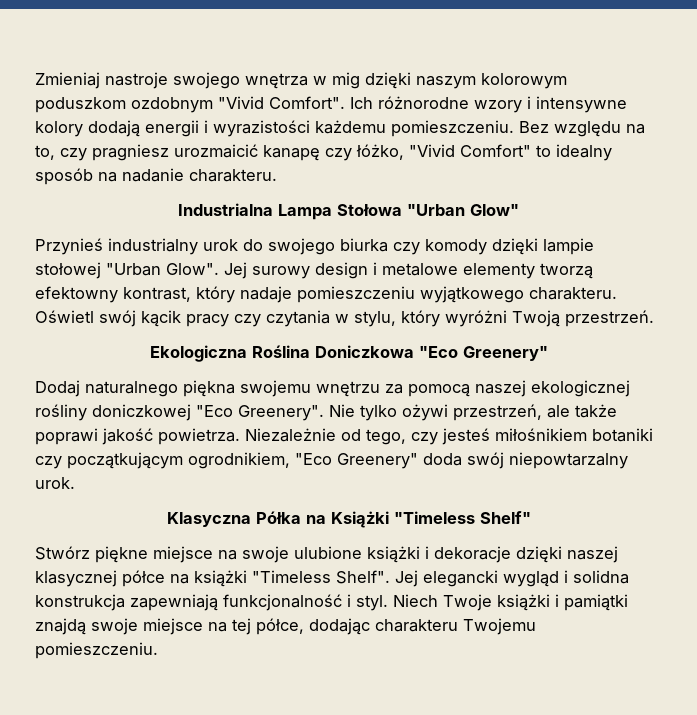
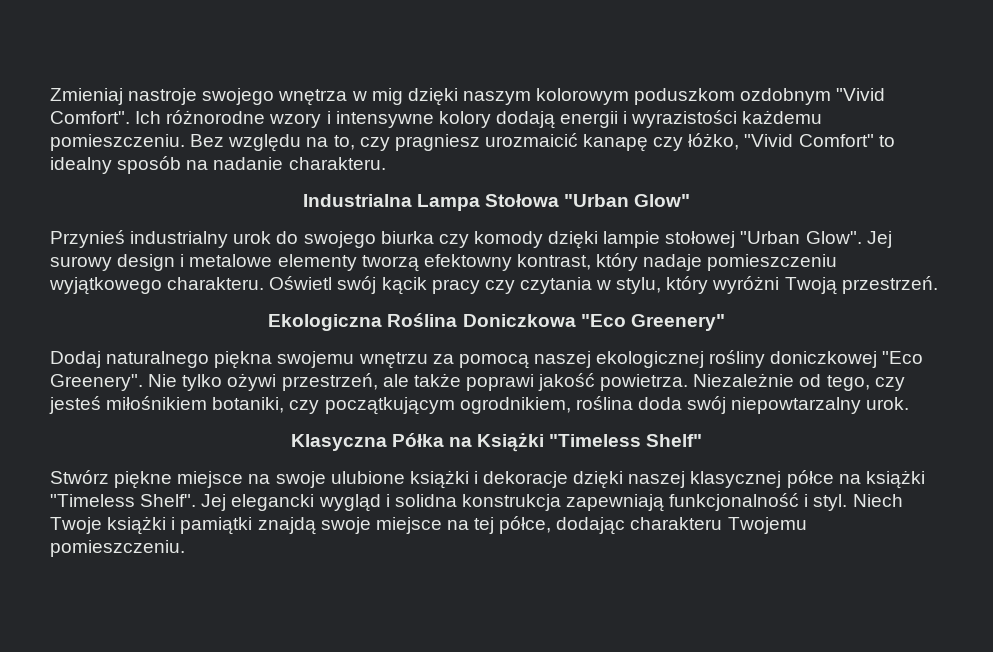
[592,428,653,442] botaniki -> [212,397,285,413] botaniki,
[295,453,418,469] "Eco Greenery" -> [575,396,633,410] roślina

